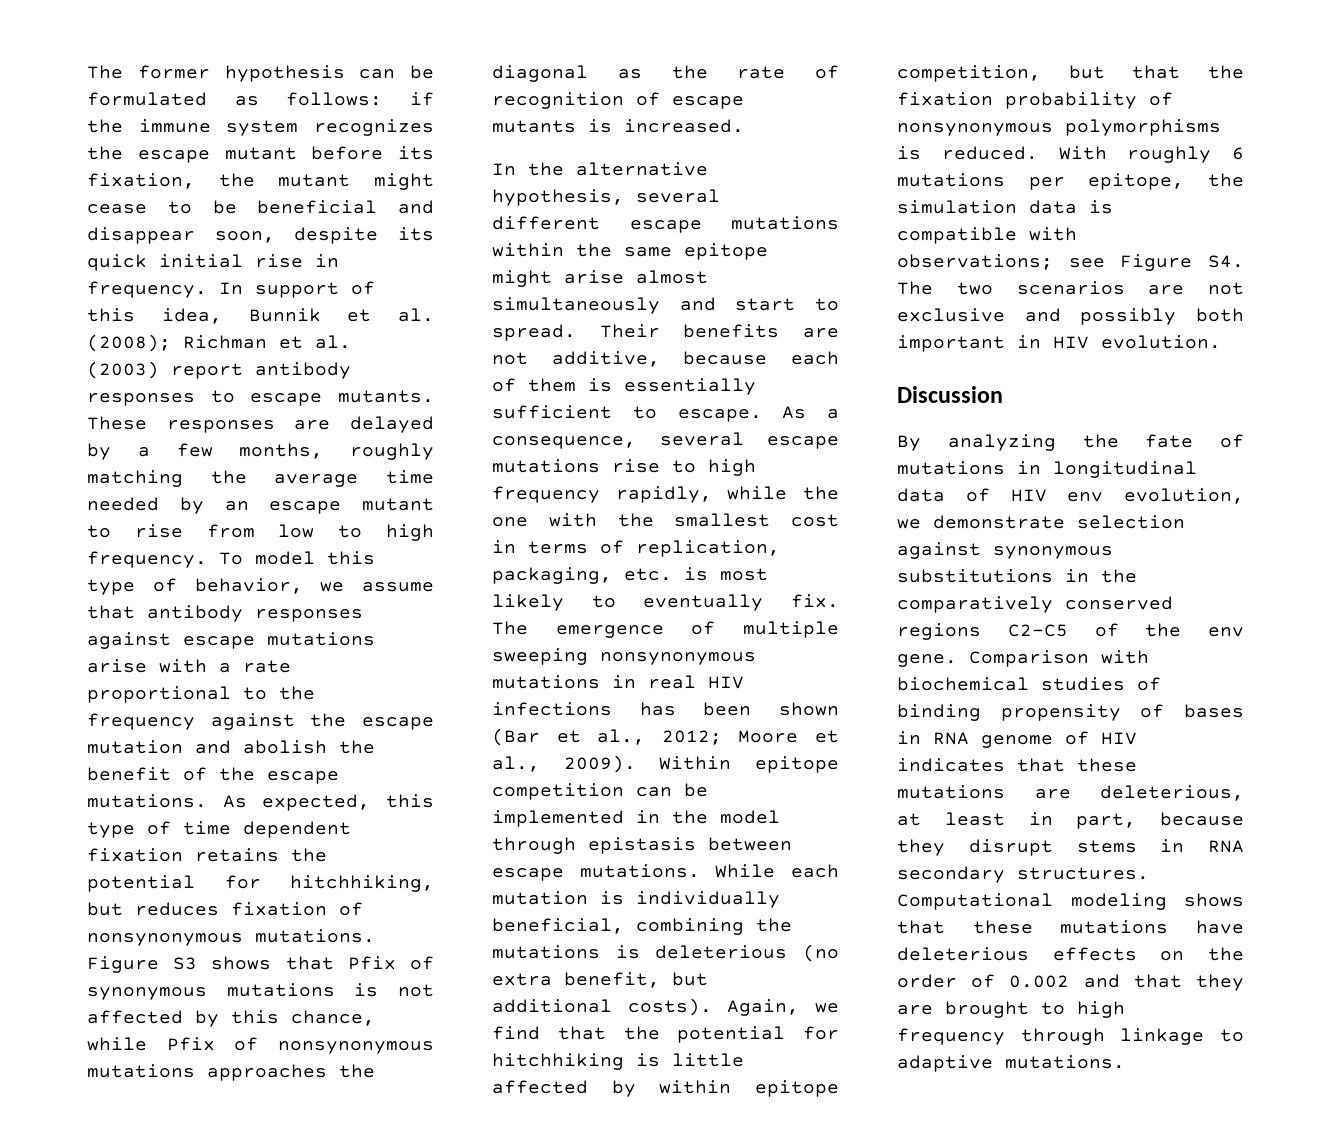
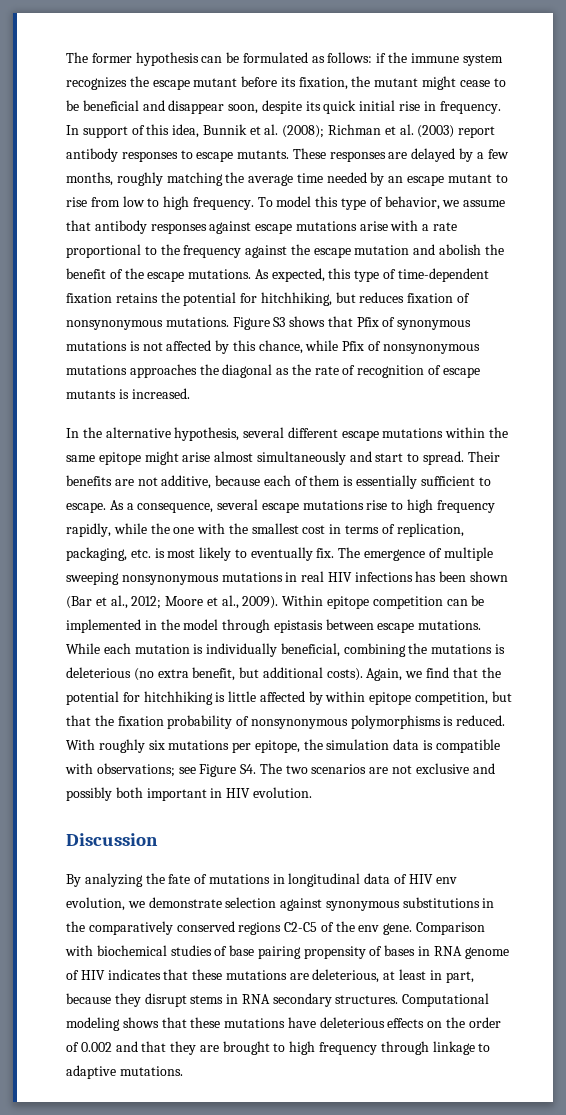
[183,821,351,838] time dependent -> [397,268,489,282] time-dependent
[1232,147,1244,160] 6 -> [148,740,165,750] six
[897,704,981,721] binding -> [229,945,301,959] base pairing

